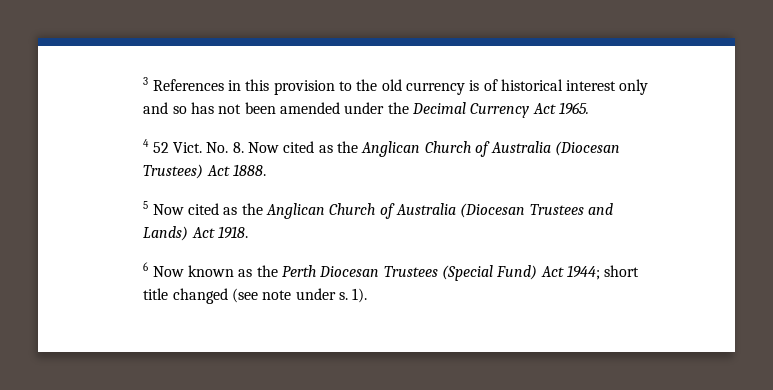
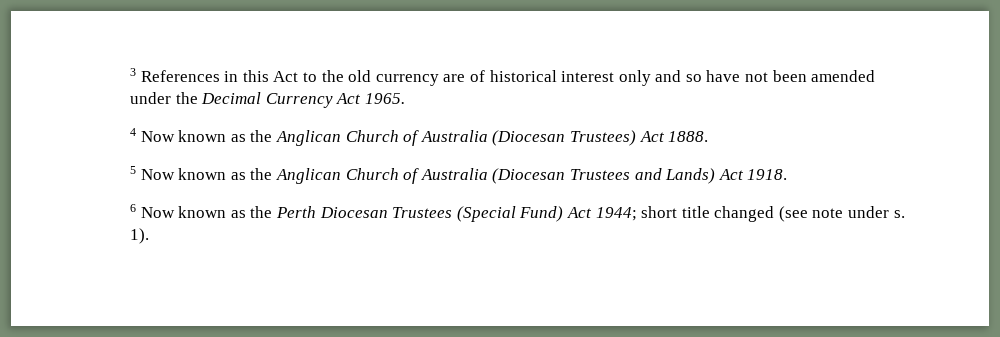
[273,80,335,95] provision -> [273,71,299,82] Act
[469,80,480,91] is -> [443,74,466,82] are
[190,102,214,114] has -> [706,70,741,82] have
[152,141,315,153] 52 Vict. No. 8. Now cited -> [140,130,227,142] Now known
[187,203,219,215] cited -> [178,168,227,180] known

